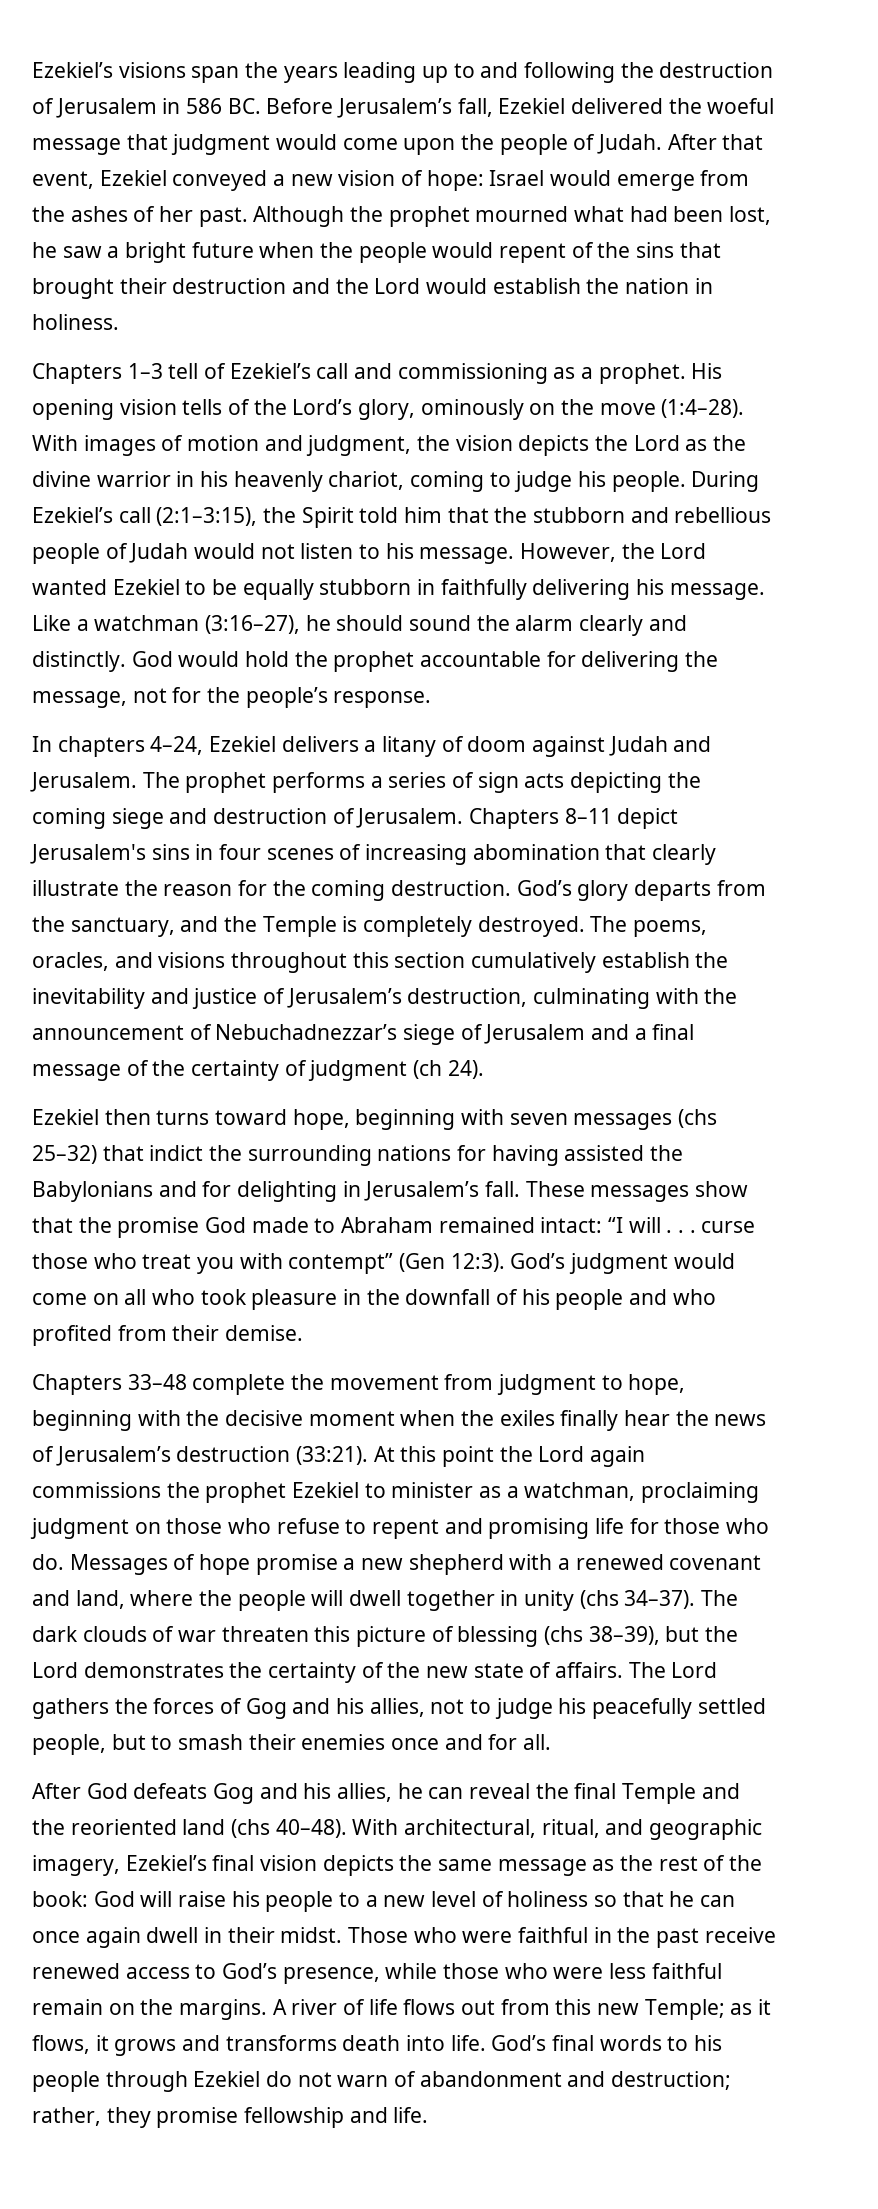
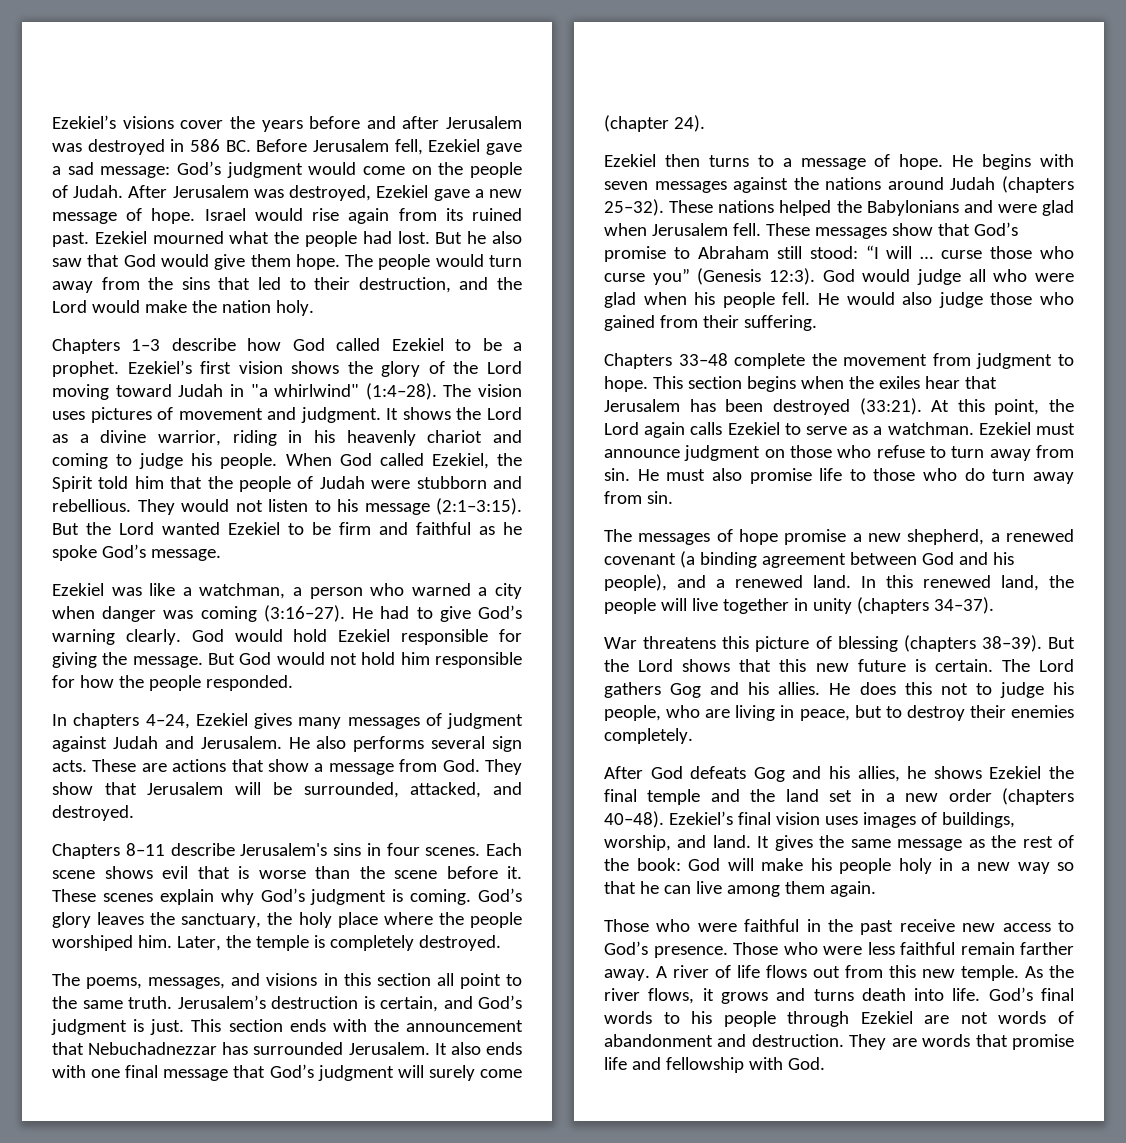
[191,66,240,83] span -> [180,120,224,129] cover
[343,62,774,83] [32,98,775,118] [32,134,456,155] leading up to and following the destruction of Jerusalem in 586 BC. Before Jerusalem’s fall, Ezekiel delivered the woeful message that judgment would come upon -> [309,116,522,129] [52,139,522,155] [52,161,432,178] before and after Jerusalem was destroyed in 586 BC. Before Jerusalem fell, Ezekiel gave a sad message: God’s judgment would come on
[722,134,764,150] [32,170,750,191] [32,206,772,227] [32,242,721,263] [32,278,287,299] that event, Ezekiel conveyed a new vision of hope: Israel would emerge from the ashes of her past. Although the prophet mourned what had been lost, he saw a bright future when the people would repent of the sins that brought their destruction -> [172,185,522,201] [52,208,522,224] [52,231,523,247] [52,254,523,270] [52,277,451,293] Jerusalem was destroyed, Ezekiel gave a new message of hope. Israel would rise again from its ruined past. Ezekiel mourned what the people had lost. But he also saw that God would give them hope. The people would turn away from the sins that led to their destruction,
[492,278,581,294] establish -> [144,300,187,313] make
[694,278,713,294] [32,314,119,330] in holiness. -> [275,300,314,316] holy.
[168,363,723,384] [32,399,745,420] [32,435,747,456] [32,471,171,487] tell of Ezekiel’s call and commissioning as a prophet. His opening vision tells of the Lord’s glory, ominously on the move (1:4–28). With images of motion and judgment, the vision depicts the Lord as the divine warrior -> [171,338,523,351] [52,360,522,377] [52,383,522,400] [52,407,522,423] [52,430,277,446] describe how God called Ezekiel to be a prophet. Ezekiel’s first vision shows the glory of the Lord moving toward Judah in "a whirlwind" (1:4–28). The vision uses pictures of movement and judgment. It shows the Lord as a divine warrior, riding
[328,471,405,490] chariot, -> [427,430,522,443] chariot and
[691,471,760,492] [32,507,258,526] During Ezekiel’s call (2:1–3:15), -> [285,453,489,469] When God called Ezekiel,
[533,507,772,523] [32,543,189,564] stubborn and rebellious people of Judah -> [239,476,522,492] [52,499,175,515] people of Judah were stubborn and rebellious. They
[419,543,617,564] message. However, -> [364,498,522,515] [52,523,79,535] message (2:1–3:15). But
[242,579,765,600] [32,615,687,636] [32,651,719,672] [32,687,432,708] [32,736,712,757] [30,772,701,793] [32,808,464,829] equally stubborn in faithfully delivering his message. Like a watchman (3:16–27), he should sound the alarm clearly and distinctly. God would hold the prophet accountable for delivering the message, not for the people’s response. // In chapters 4–24, Ezekiel delivers a litany of doom against Judah and Jerusalem. The prophet performs a series of sign acts depicting the coming siege and destruction of Jerusalem. -> [339,522,522,535] [52,544,221,561] [52,583,522,599] [52,605,522,622] [52,629,523,645] [52,652,522,668] [52,675,293,691] [52,713,523,729] [52,736,522,752] [52,759,522,775] [52,782,522,798] [52,805,134,821] firm and faithful as he spoke God’s message. // Ezekiel was like a watchman, a person who warned a city when danger was coming (3:16–27). He had to give God’s warning clearly. God would hold Ezekiel responsible for giving the message. But God would not hold him responsible for how the people responded. // In chapters 4–24, Ezekiel gives many messages of judgment against Judah and Jerusalem. He also performs several sign acts. These are actions that show a message from God. They show that Jerusalem will be surrounded, attacked, and destroyed. //
[617,808,679,829] depict -> [170,843,235,856] describe
[266,844,717,865] [32,880,766,901] [32,916,337,937] scenes of increasing abomination that clearly illustrate the reason for the coming destruction. God’s glory departs from the sanctuary, and the Temple -> [425,843,522,856] [52,866,522,879] [52,888,522,905] [52,912,522,928] [52,935,309,951] scenes. Each scene shows evil that is worse than the scene before it. These scenes explain why God’s judgment is coming. God’s glory leaves the sanctuary, the holy place where the people worshiped him. Later, the temple
(585, 926) none -> (501, 943) //
[32,952,109,971] oracles, -> [148,977,226,989] messages,
[231,952,348,973] throughout -> [323,973,338,986] in
[471,952,729,973] [32,988,738,1009] [32,1024,695,1045] [32,1060,484,1081] [32,1109,718,1130] [32,1145,684,1166] [32,1181,749,1202] [32,1217,756,1238] [32,1253,735,1274] [32,1289,716,1310] [32,1325,112,1346] cumulatively establish the inevitability and justice of Jerusalem’s destruction, culminating with the announcement of Nebuchadnezzar’s siege of Jerusalem and a final message of the certainty of judgment (ch 24). // Ezekiel then turns toward hope, beginning with seven messages (chs 25–32) that indict the surrounding nations for having assisted the Babylonians and for delighting in Jerusalem’s fall. These messages show that the promise God made to Abraham remained intact: “I will . . . curse those who treat you with contempt” (Gen 12:3). God’s judgment would come on all who took pleasure in the downfall of his people and who profited -> [436,973,523,989] [52,995,522,1012] [51,1019,523,1035] [52,1042,522,1055] [52,1064,522,1081] [604,115,705,132] [604,154,1074,170] [604,176,1074,193] [604,199,1074,216] [604,222,1018,239] [604,245,1074,262] [604,268,1074,285] [604,292,1074,308] [604,315,655,331] all point to the same truth. Jerusalem’s destruction is certain, and God’s judgment is just. This section ends with the announcement that Nebuchadnezzar has surrounded Jerusalem. It also ends with one final message that God’s judgment will surely come (chapter 24). // Ezekiel then turns to a message of hope. He begins with seven messages against the nations around Judah (chapters 25–32). These nations helped the Babylonians and were glad when Jerusalem fell. These messages show that God’s promise to Abraham still stood: “I will … curse those who curse you” (Genesis 12:3). God would judge all who were glad when his people fell. He would also judge those who gained
[225,1325,304,1341] demise. -> [743,315,817,331] suffering.
[628,1374,686,1395] [32,1410,767,1431] [32,1446,291,1466] hope, beginning with the decisive moment when the exiles finally hear the news of Jerusalem’s destruction -> [604,376,997,392] [604,399,850,415] hope. This section begins when the exiles hear that Jerusalem has been destroyed
[442,1446,495,1467] point -> [994,399,1040,415] point,
[32,1482,760,1503] commissions the prophet Ezekiel to minister as a watchman, proclaiming -> [690,422,1075,435] [604,449,680,458] calls Ezekiel to serve as a watchman. Ezekiel must announce
[372,1518,770,1539] [32,1554,168,1575] repent and promising life for those who do. Messages -> [951,445,1074,461] [604,468,1074,484] [604,491,673,504] [604,529,711,545] turn away from sin. He must also promise life to those who do turn away from sin. // The messages
[408,1554,553,1575] shepherd with -> [907,529,985,545] shepherd,
[32,1590,194,1609] and land, where -> [679,551,1014,568] [604,574,1039,591] (a binding agreement between God and his people), and a renewed land. In this renewed land,
[349,1590,402,1606] dwell -> [691,598,718,611] live
[579,1590,619,1609] (chs -> [856,597,929,614] (chapters
[701,1590,739,1606] [32,1626,739,1647] [32,1662,718,1683] [32,1698,766,1719] [32,1734,106,1755] The dark clouds of war threaten this picture of blessing (chs 38–39), but the Lord demonstrates the certainty of the new state of affairs. The Lord gathers the forces of Gog and his allies, not to judge his peacefully settled people, -> [604,635,1075,652] [604,659,1074,672] [604,682,1074,698] [604,705,850,721] // War threatens this picture of blessing (chapters 38–39). But the Lord shows that this new future is certain. The Lord gathers Gog and his allies. He does this not to judge his people, who are living in peace,
[178,1734,244,1750] smash -> [906,705,965,721] destroy
[391,1734,552,1750] once and for all. -> [604,728,693,744] completely.
[428,1783,531,1799] can reveal -> [933,766,1042,779] shows Ezekiel
[622,1783,740,1804] [32,1819,763,1840] [32,1855,394,1876] Temple and the reoriented land (chs 40–48). With architectural, ritual, and geographic imagery, Ezekiel’s final vision depicts -> [647,788,1074,805] [604,811,1015,828] [604,835,813,851] temple and the land set in a new order (chapters 40–48). Ezekiel’s final vision uses images of buildings, worship, and land. It gives
[178,1891,736,1912] [32,1927,343,1948] raise his people to a new level of holiness so that he can once again dwell in their midst. -> [761,858,1074,874] [604,881,876,897] make his people holy in a new way so that he can live among them again. //
[32,1963,120,1979] renewed -> [962,923,996,932] new
[282,1963,500,1984] presence, while those -> [653,942,778,958] presence. Those
[108,1999,268,2020] on the margins. -> [1020,942,1074,955] [604,969,650,981] farther away.
[644,1999,772,2020] Temple; as it -> [961,965,1074,981] [604,988,640,1001] temple. As the river
[225,2035,337,2051] transforms -> [813,989,854,1001] turns
[266,2071,732,2090] [32,2107,429,2128] do not warn of abandonment and destruction; rather, they promise fellowship and life. -> [924,1011,1074,1024] [604,1034,1074,1050] [604,1057,825,1073] are not words of abandonment and destruction. They are words that promise life and fellowship with God.

